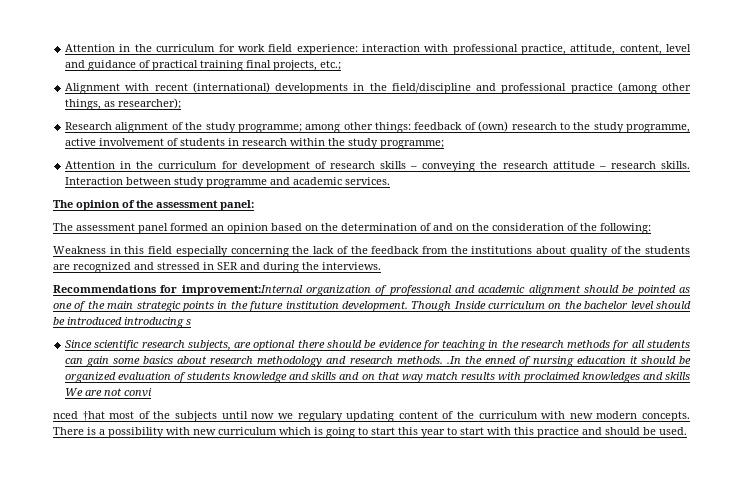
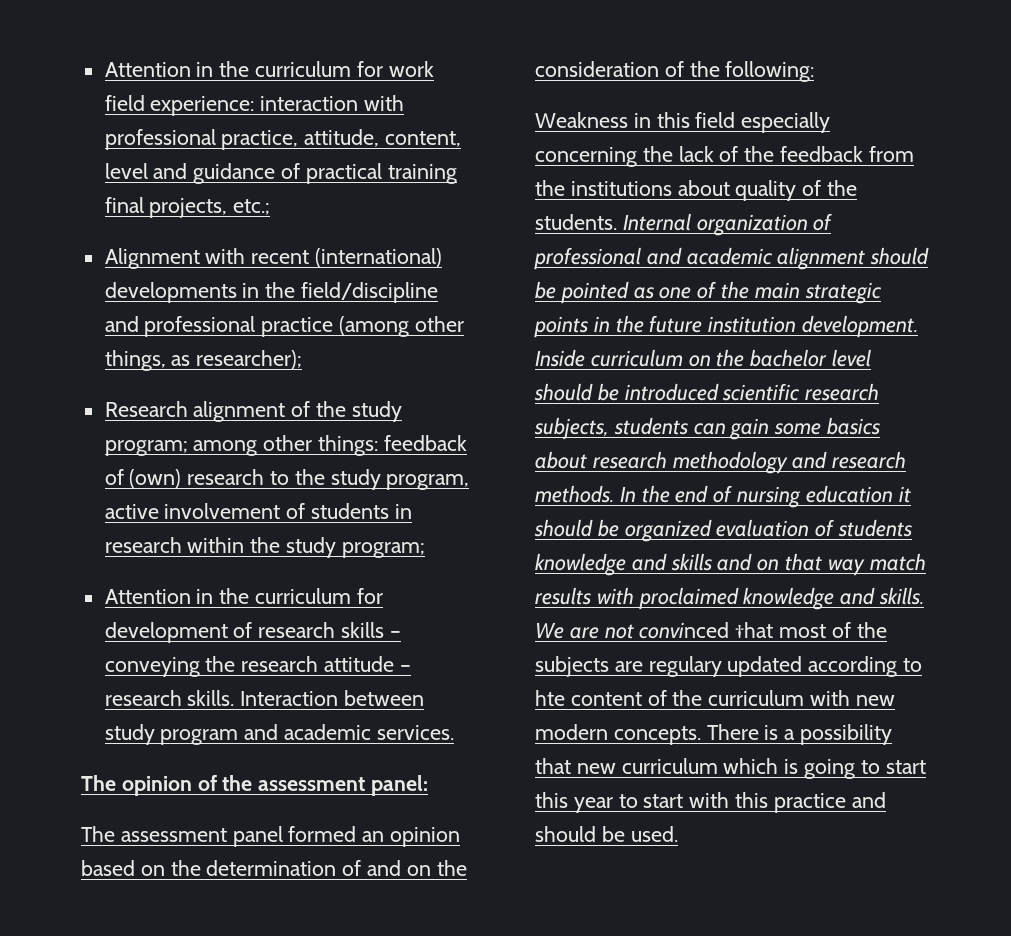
[237,124,302,133] programme; -> [104,440,188,456] program;
[625,124,690,133] programme, -> [386,474,470,490] program,
[380,140,445,149] programme; -> [341,542,425,558] program;
[206,179,268,188] programme -> [160,729,239,745] program
[644,246,690,254] [53,262,381,273] [53,285,303,296] students are recognized and stressed in SER and during the interviews. // Recommendations for improvement:Internal -> [535,213,691,231] students. Internal
[411,301,452,312] Though -> (919, 326) none
[124,317,191,328] [65,340,645,351] introducing s // Since scientific research subjects, are optional there should be evidence for teaching in the research methods for all -> [722,383,880,401] [534,417,609,440] scientific research subjects,
[446,356,516,364] .In the enned -> [619,485,709,503] In the end
[581,372,690,383] knowledges and skills -> [743,587,925,610] knowledge and skills.
[124,388,153,397] [53,411,78,419] convi // nced -> [639,622,730,639] convinced
[221,411,395,422] until now we regulary updating -> [614,656,923,677] [535,690,565,706] are regulary updated according to hte
[166,427,190,435] with -> [535,758,571,774] that

